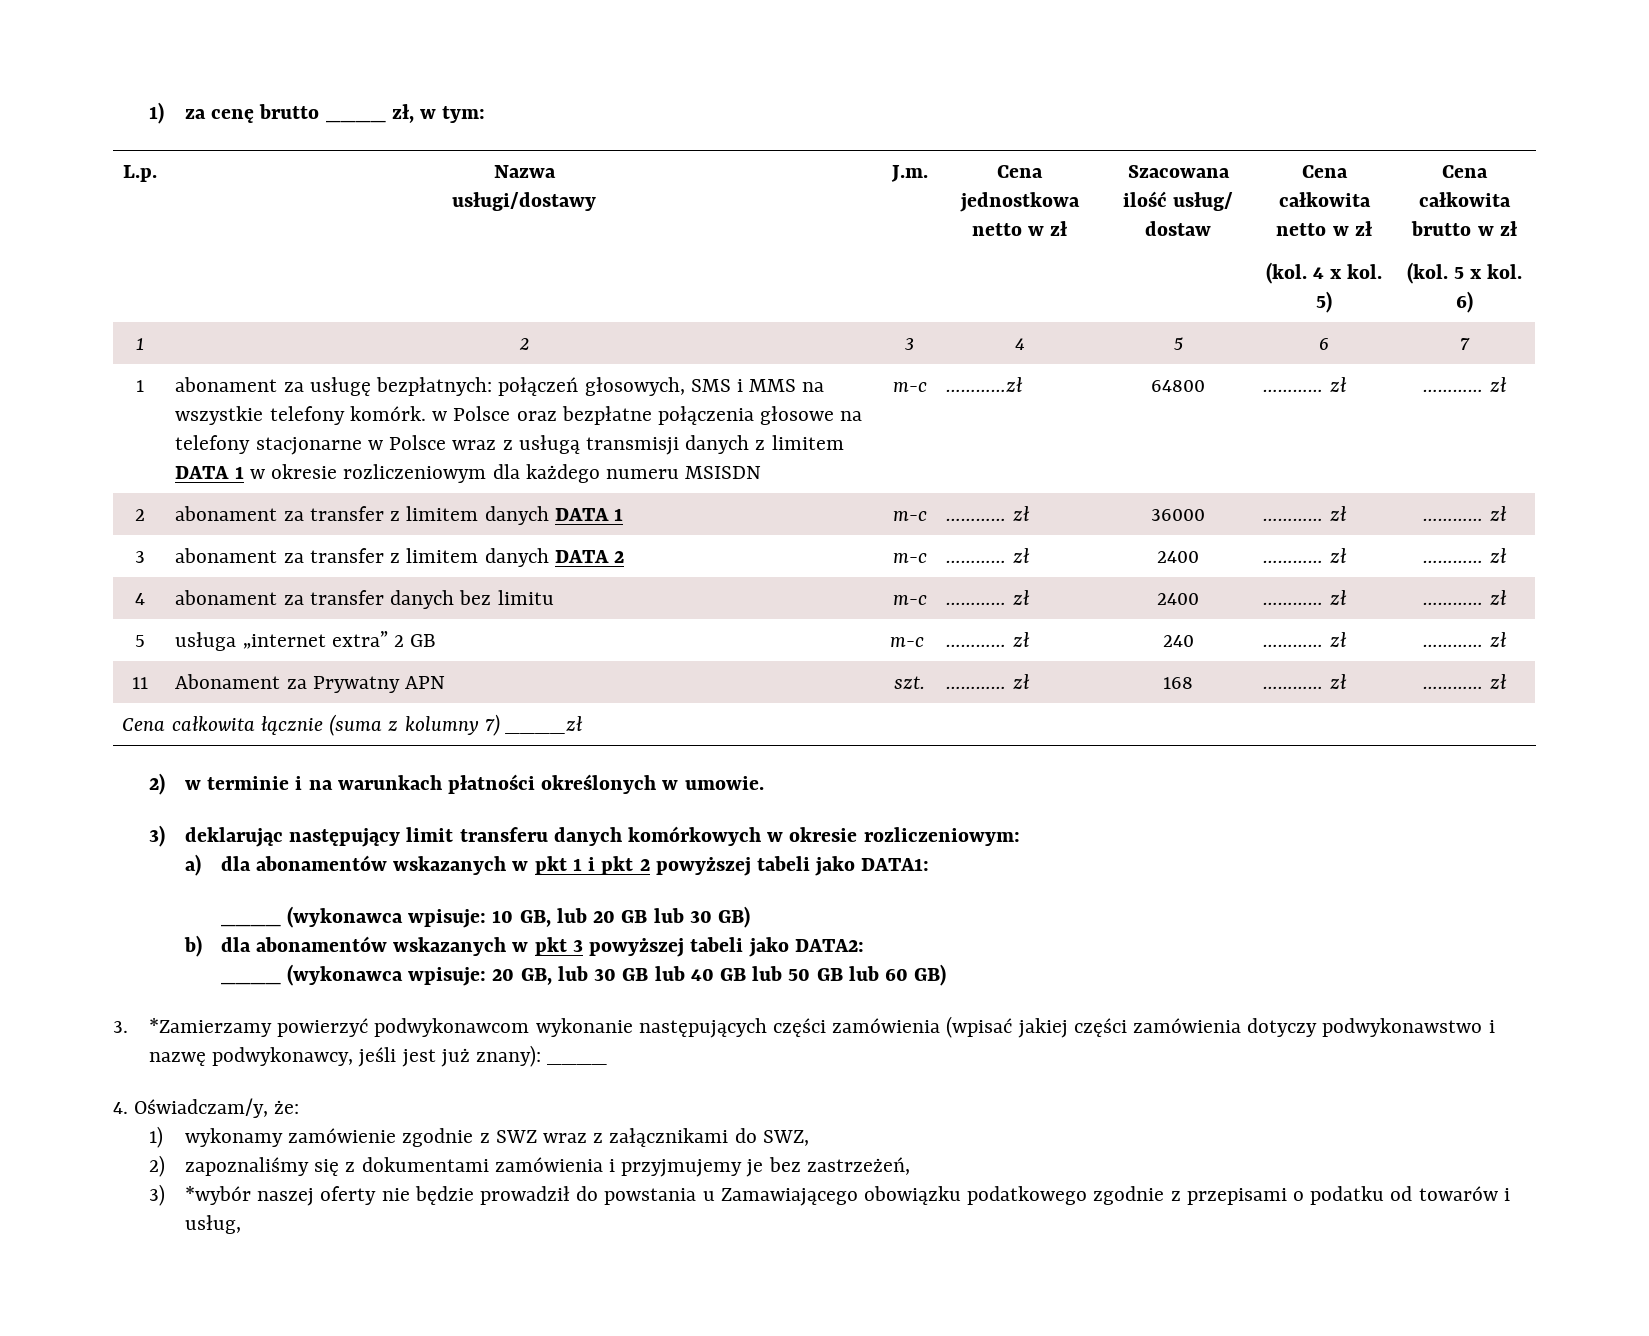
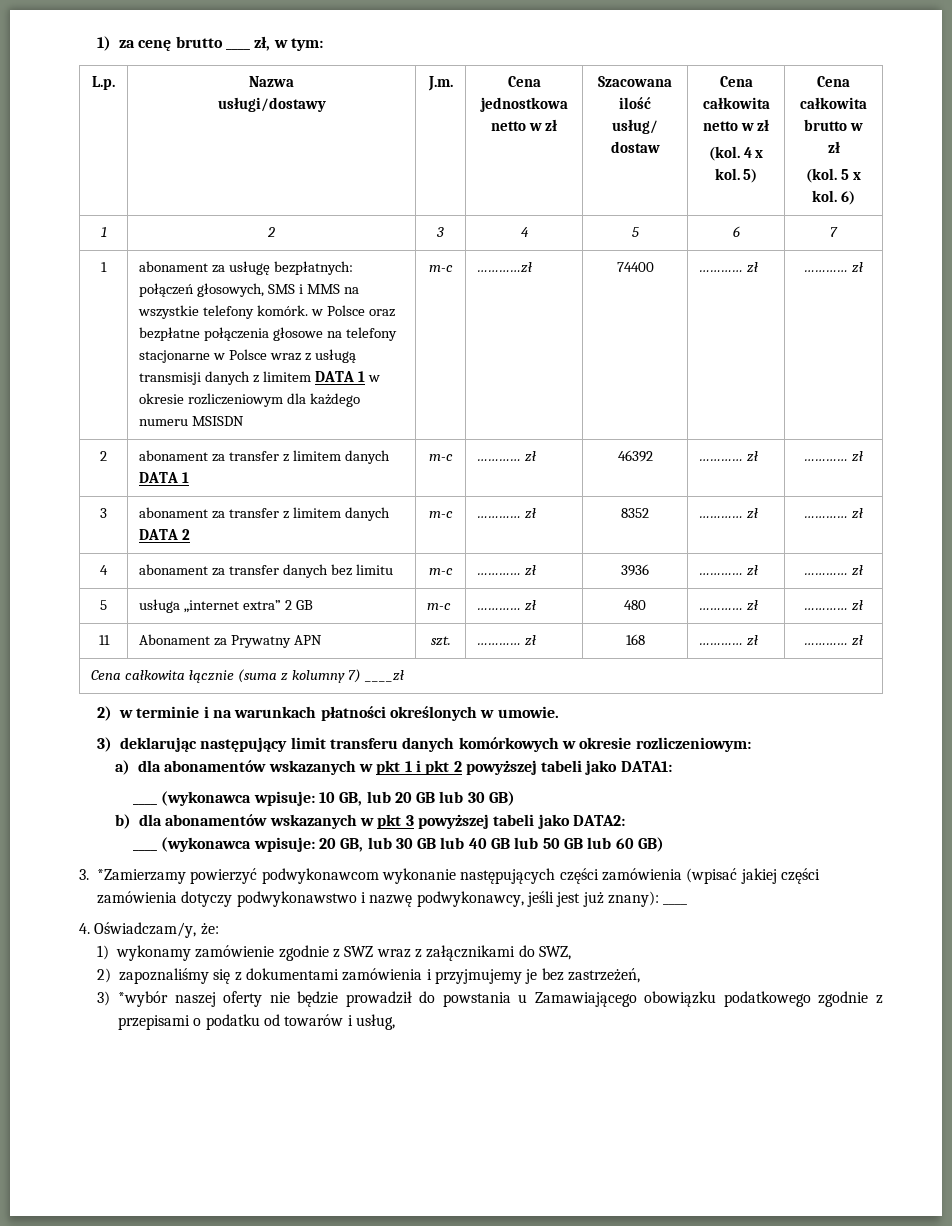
[1151,380,1205,392] 64800 -> [616,262,654,272] 74400
[1151,509,1205,521] 36000 -> [617,450,653,462] 46392
[1157,551,1199,563] 2400 -> [621,508,649,518] 8352
[1157,593,1199,605] 2400 -> [621,564,649,576] 3936
[1162,635,1194,647] 240 -> [624,600,646,610] 480

